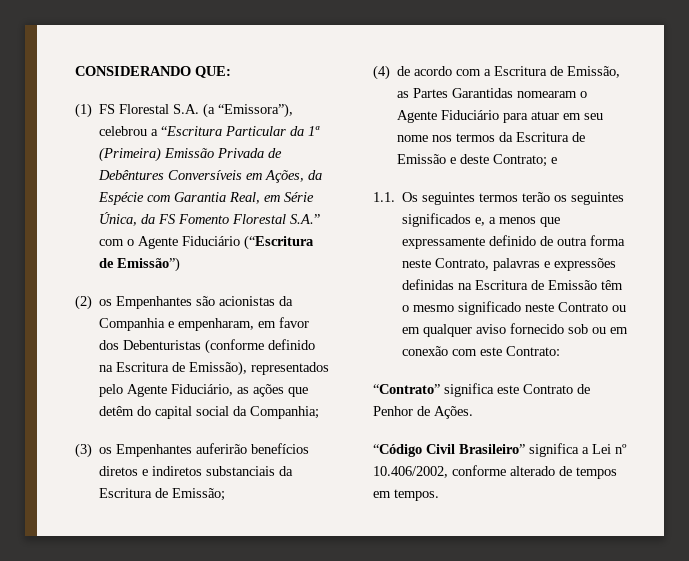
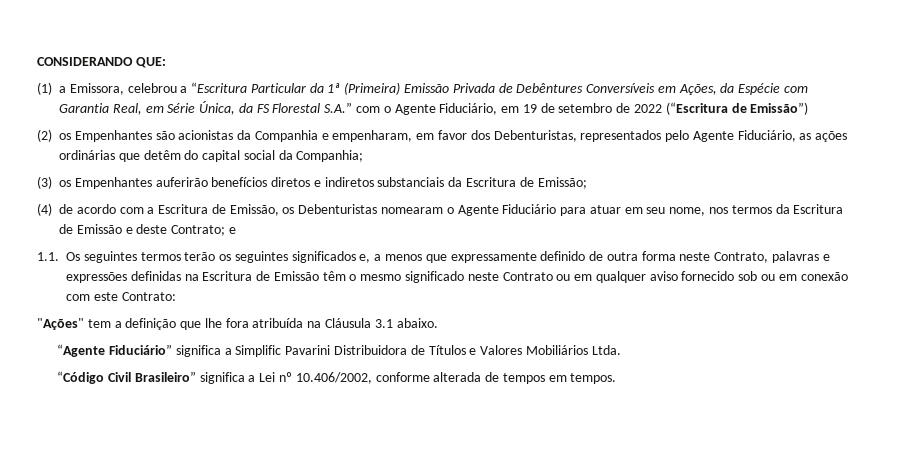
[99,103,294,118] FS Florestal S.A. (a “Emissora”), -> [59,83,124,95] a Emissora,
[178,214,230,224] Fomento -> (270, 108) none
[182,236,241,246] Fiduciário -> [439,103,663,115] Fiduciário, em 19 de setembro de 2022
[123,339,316,354] [99,361,248,376] Debenturistas (conforme definido na Escritura de Emissão), -> [493,130,577,142] Debenturistas,
(285, 390) none -> [59,150,115,160] ordinárias
[397,88,514,98] as Partes Garantidas -> [282,204,378,214] os Debenturistas
[397,135,429,142] nome -> [669,207,706,216] nome,
[373,383,590,397] [373,406,473,419] “Contrato” significa este Contrato de Penhor de Ações. -> [37,318,438,330] [57,344,621,357] "Ações" tem a definição que lhe fora atribuída na Cláusula 3.1 abaixo. // “Agente Fiduciário” significa a Simplific Pavarini Distribuidora de Títulos e Valores Mobiliários Ltda.
[510,466,555,476] alterado -> [433,372,482,382] alterada

